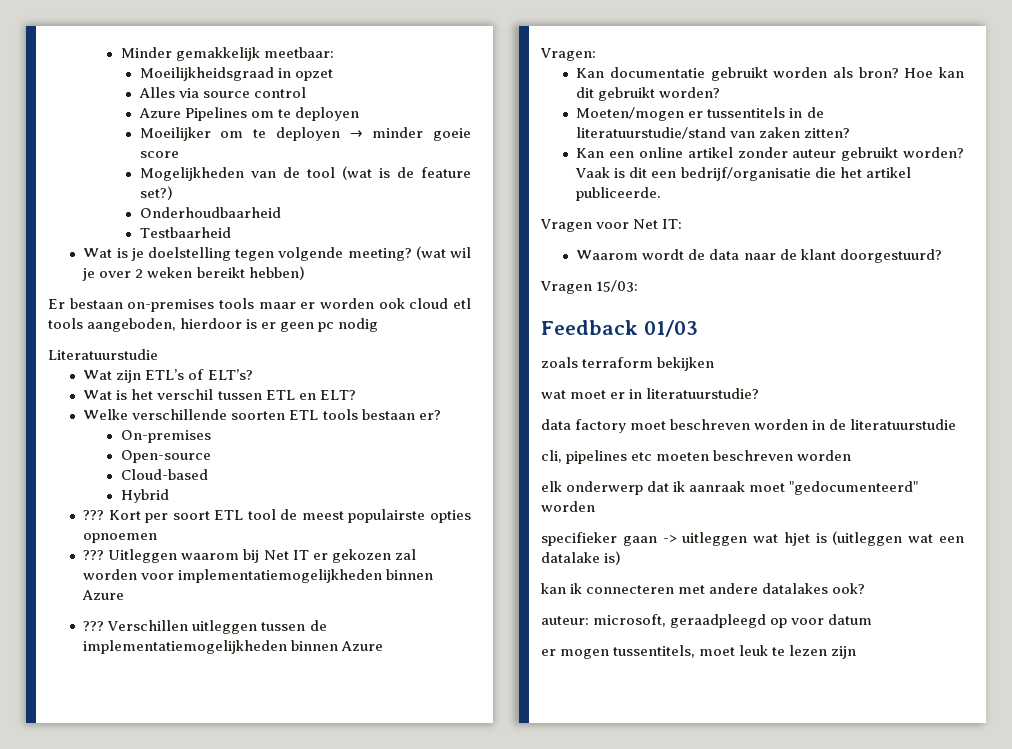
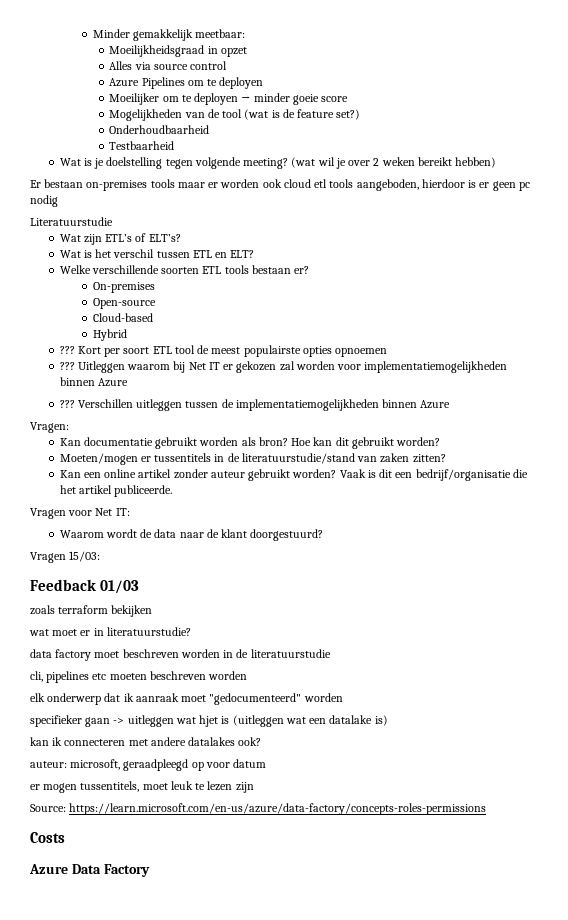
(857, 652) none -> [30,803,487,815] [30,832,65,843] [29,864,150,877] // Source: https://learn.microsoft.com/en-us/azure/data-factory/concepts-roles-permissions // Costs // Azure Data Factory

